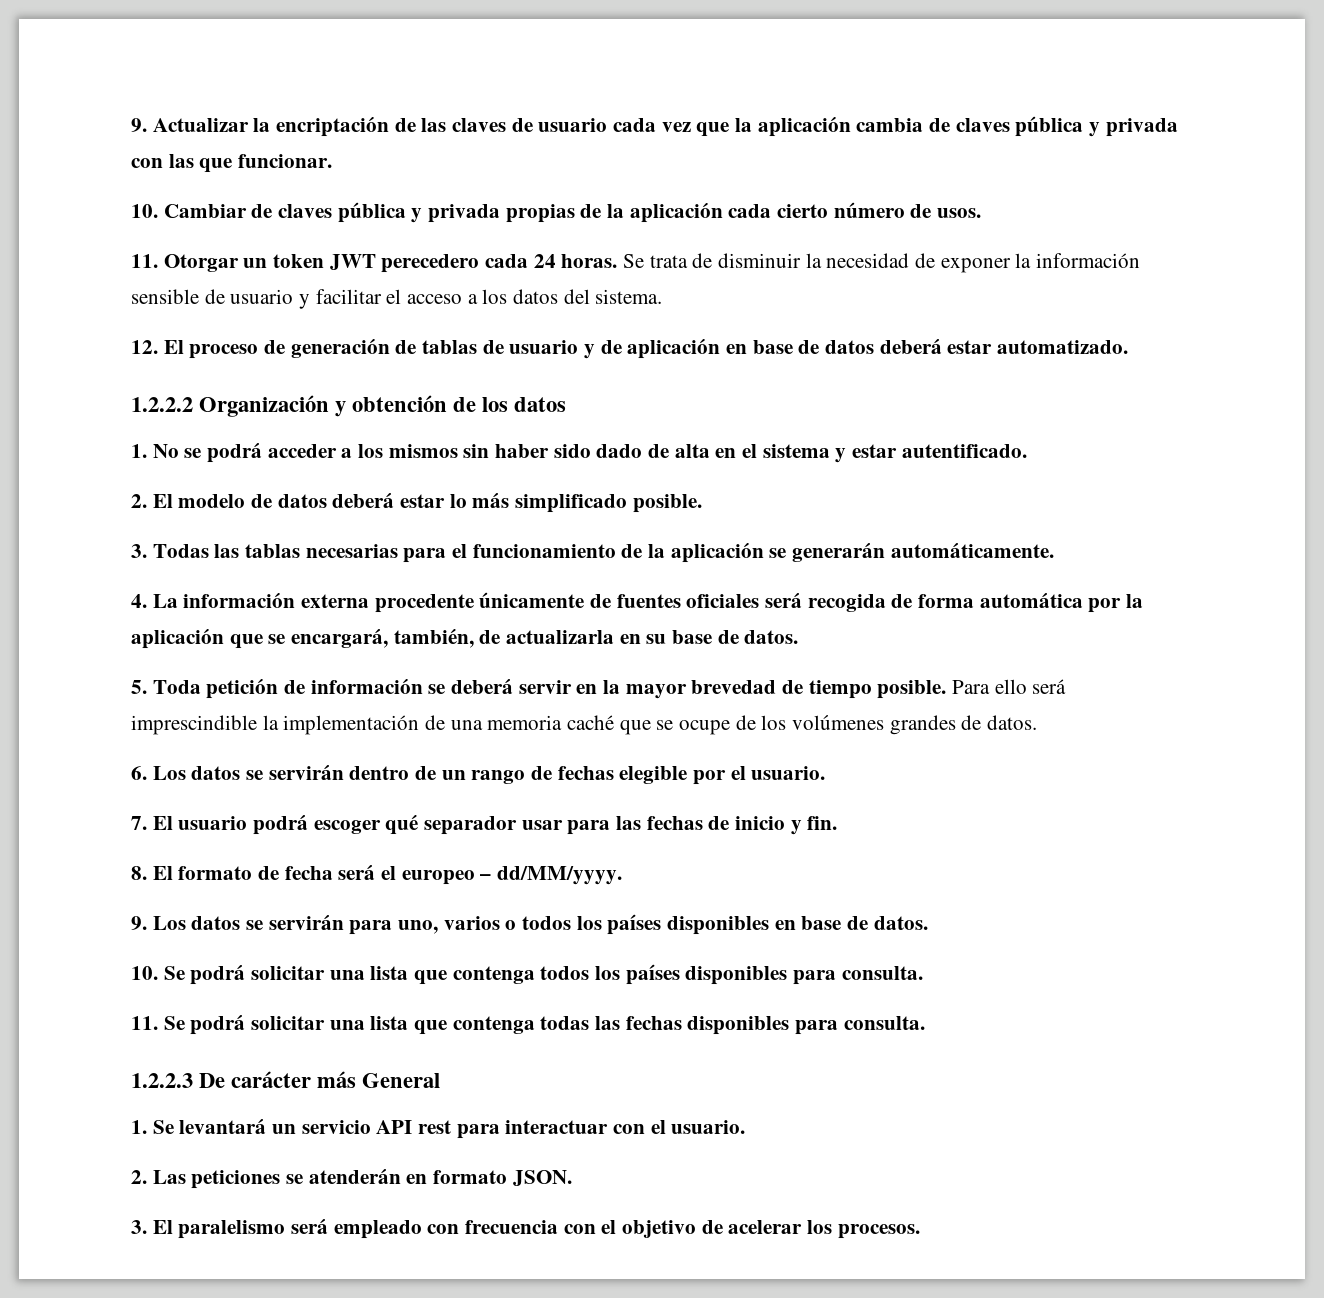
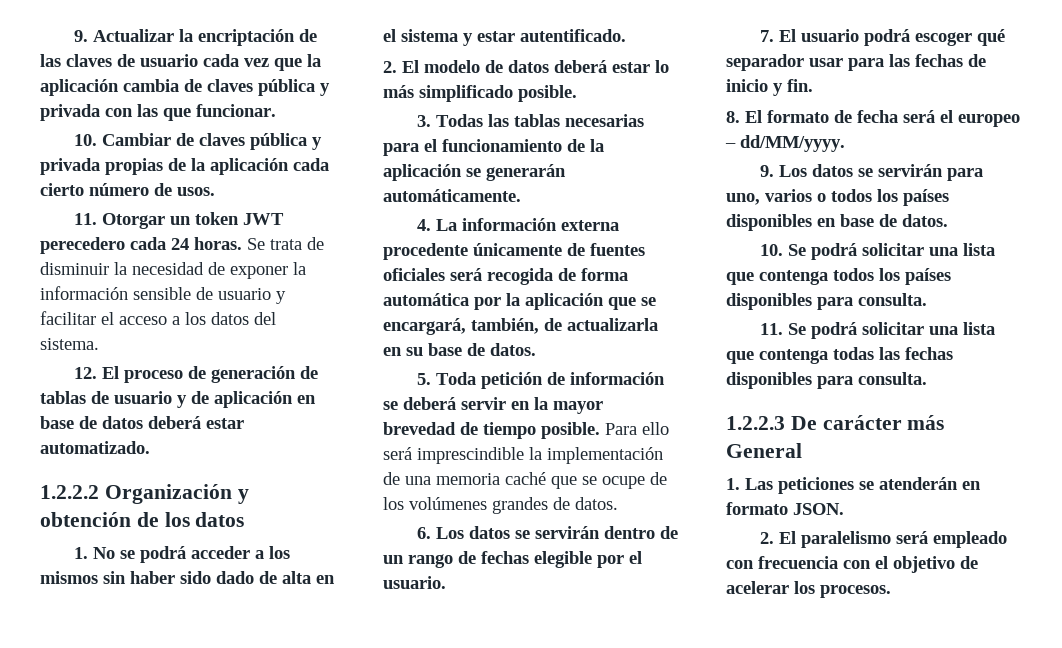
[152,1118,746,1139] [131,1170,147,1184] Se levantará un servicio API rest para interactuar con el usuario. // 2. -> (740, 484) none
[131,1220,147,1234] 3. -> [760,532,775,544] 2.

